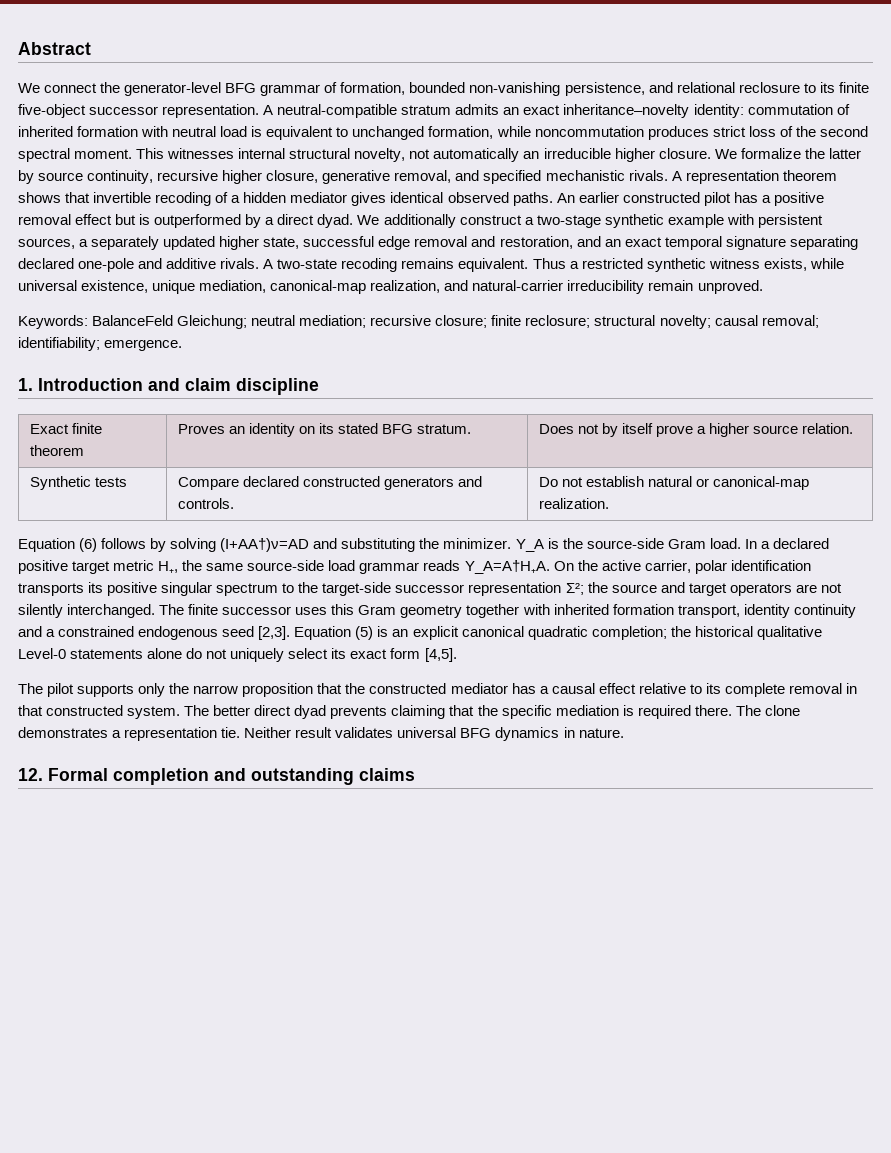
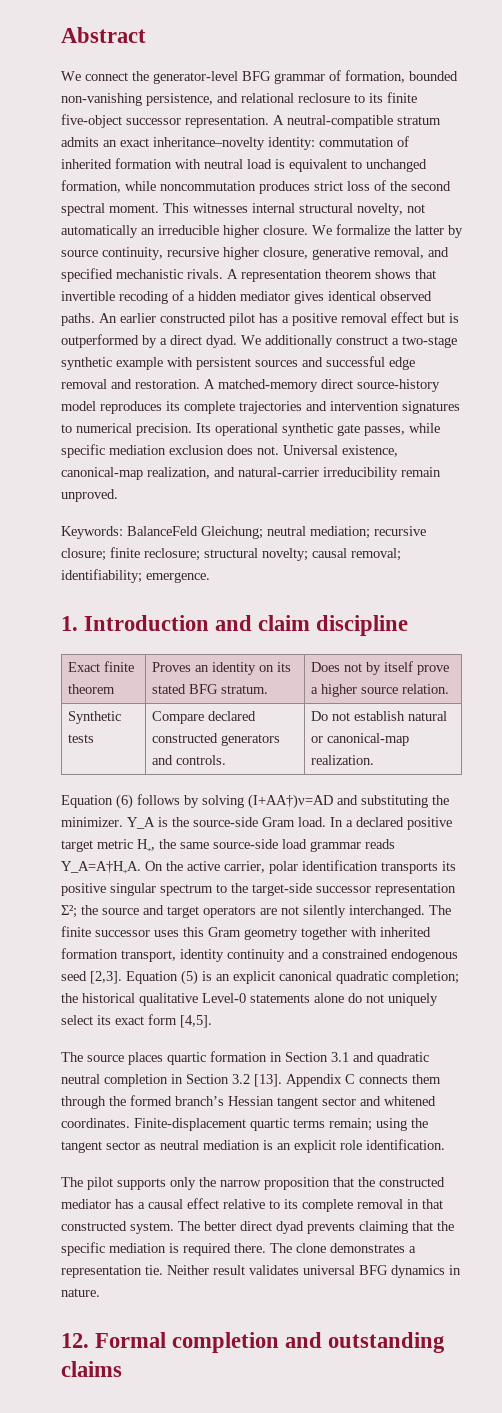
[18,236,858,250] [18,258,844,272] [18,280,267,294] sources, a separately updated higher state, successful edge removal and restoration, and an exact temporal signature separating declared one-pole and additive rivals. A two-state recoding remains equivalent. Thus a restricted synthetic witness exists, while universal existence, unique mediation, -> [255,356,415,370] [61,379,440,392] [61,401,460,414] [61,423,440,436] [61,444,398,458] sources and successful edge removal and restoration. A matched-memory direct source-history model reproduces its complete trajectories and intervention signatures to numerical precision. Its operational synthetic gate passes, while specific mediation exclusion does not. Universal existence,
(457, 655) none -> [61,1051,429,1065] [61,1074,441,1087] [61,1095,436,1109] [61,1118,428,1131] [61,1139,445,1153] // The source places quartic formation in Section 3.1 and quadratic neutral completion in Section 3.2 [13]. Appendix C connects them through the formed branch’s Hessian tangent sector and whitened coordinates. Finite-displacement quartic terms remain; using the tangent sector as neutral mediation is an explicit role identification.

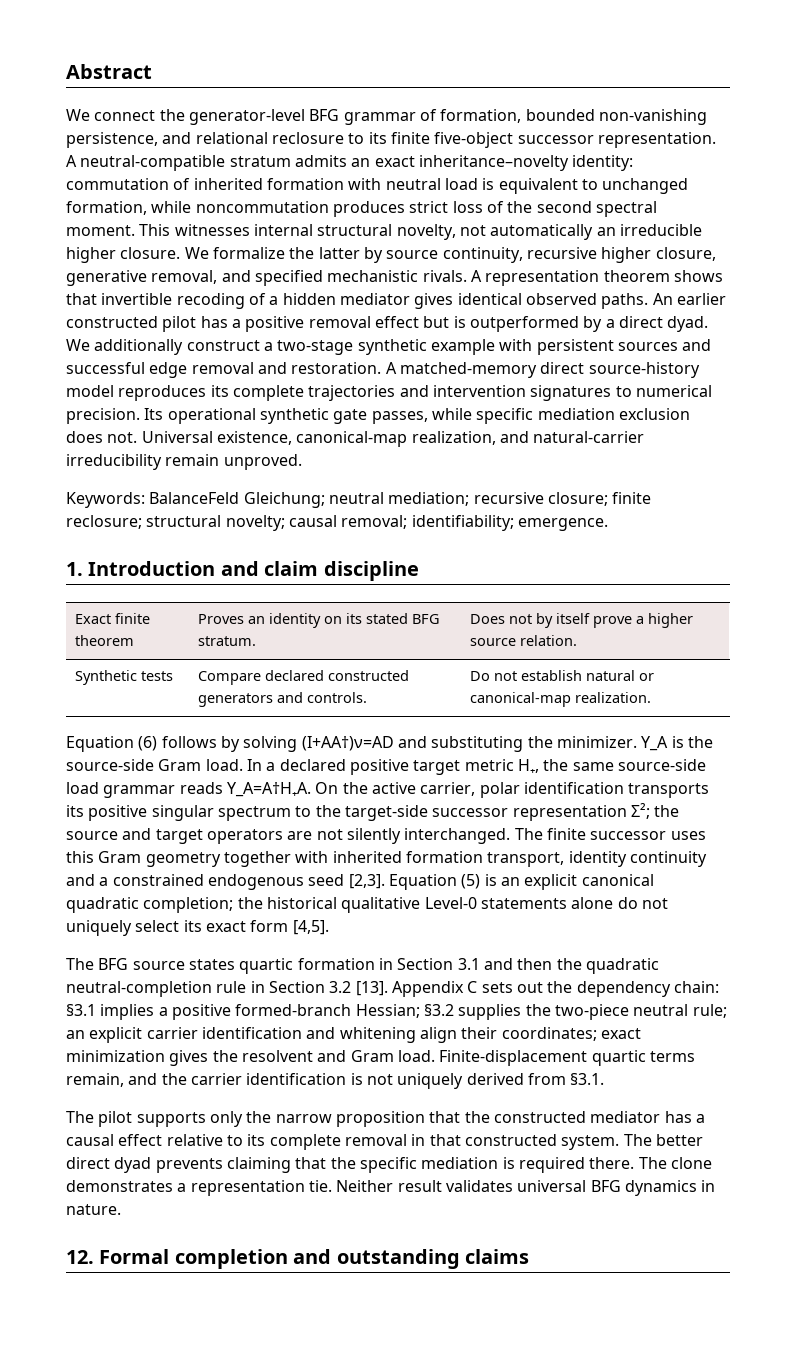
[87,1052,163,1065] source places -> [98,958,235,970] BFG source states
[377,1052,429,1065] [61,1074,168,1087] quadratic neutral completion -> [517,958,659,974] [66,981,247,997] then the quadratic neutral-completion rule
[359,1074,441,1084] [61,1095,436,1109] [61,1118,428,1131] [61,1139,445,1153] connects them through the formed branch’s Hessian tangent sector and whitened coordinates. Finite-displacement quartic terms remain; using the tangent sector as neutral mediation is an explicit role identification. -> [481,981,719,997] [66,1004,727,1020] [66,1027,641,1043] [66,1050,695,1066] [66,1073,605,1089] sets out the dependency chain: §3.1 implies a positive formed-branch Hessian; §3.2 supplies the two-piece neutral rule; an explicit carrier identification and whitening align their coordinates; exact minimization gives the resolvent and Gram load. Finite-displacement quartic terms remain, and the carrier identification is not uniquely derived from §3.1.

